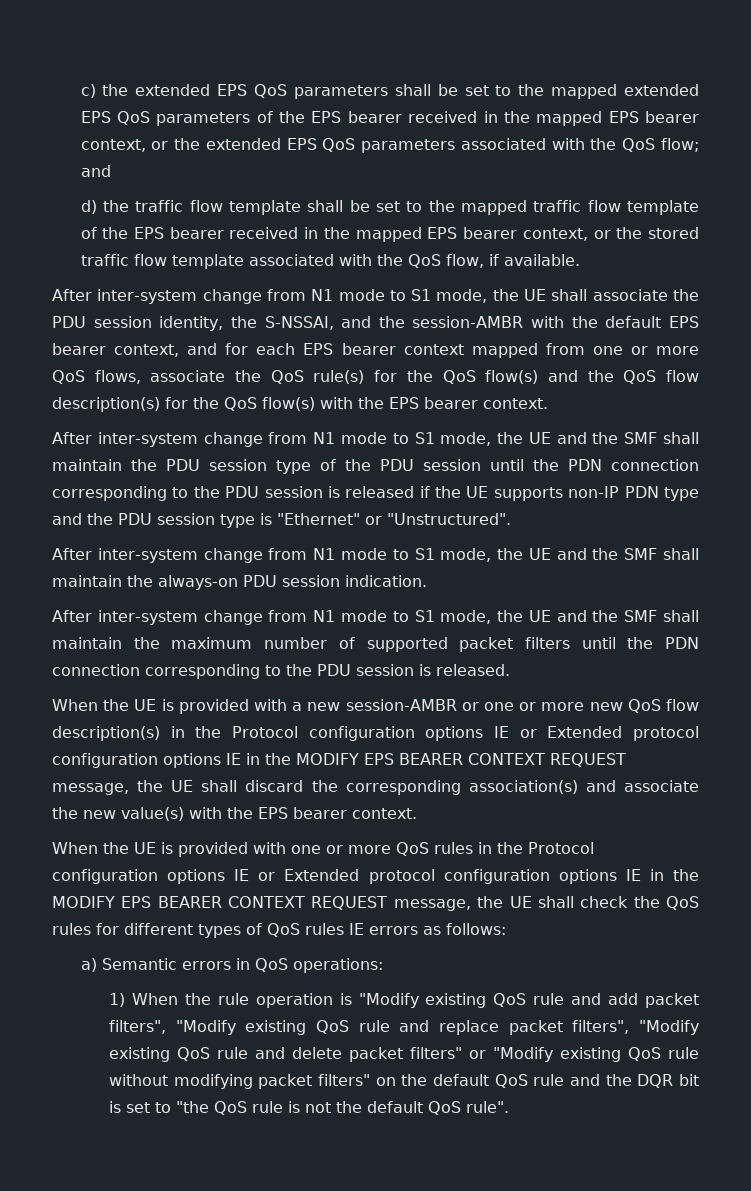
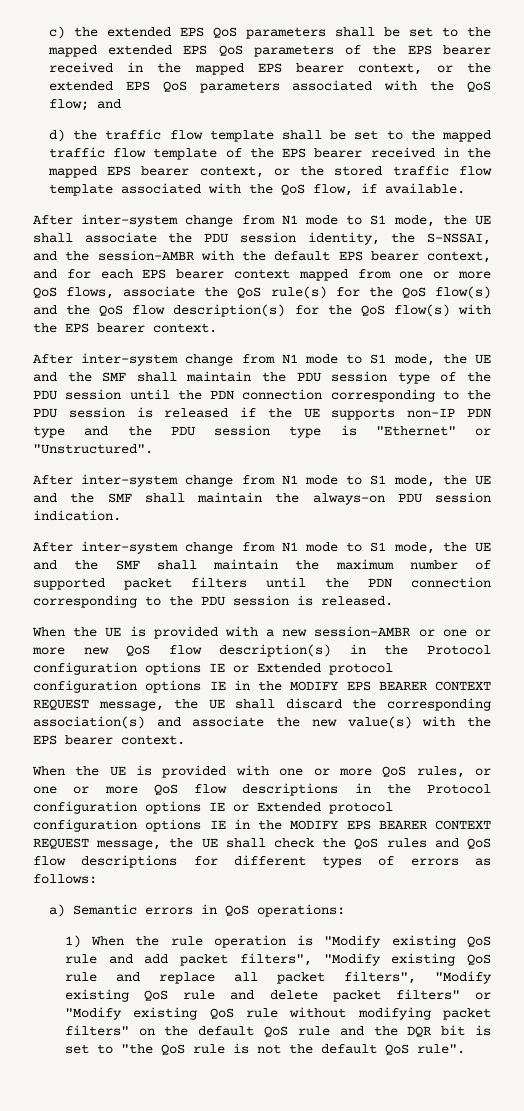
[434,842,473,854] rules -> [416,766,492,778] [33,783,339,796] rules, or one or more QoS flow descriptions
(91, 929) none -> [434,838,491,849] [33,855,178,868] and QoS flow descriptions
[267,923,364,937] QoS rules IE -> (395, 861) none
(500, 1027) none -> [233,972,258,982] all

